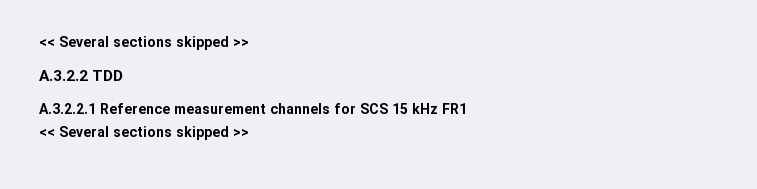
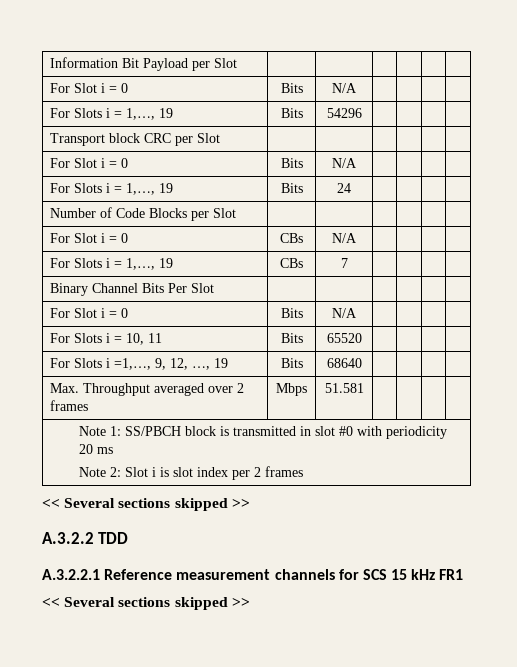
(39, 43) none -> [49,57,237,71] [49,83,128,93] [280,83,303,93] [332,83,357,93] [49,108,173,120] [280,108,303,118] [326,108,362,118] [49,133,220,146] [49,158,128,168] [280,158,303,168] [332,158,357,168] [49,183,173,195] [280,183,303,193] [337,183,351,193] [49,207,236,221] [49,233,128,243] [280,233,303,243] [332,233,357,243] [49,258,173,270] [280,258,303,268] [340,258,348,268] [49,283,214,296] [49,308,128,318] [280,308,303,318] [332,308,357,318] [49,333,162,345] [280,333,303,343] [326,333,362,343] [49,358,228,370] [280,358,303,368] [326,358,362,368] [49,383,244,396] [49,400,88,411] [276,383,307,396] [324,383,364,393] [78,426,447,439] [78,444,113,454] [78,466,303,480] Information Bit Payload per Slot | | | | | | // For Slot i = 0 | Bits | N/A | | | | // For Slots i = 1,…, 19 | Bits | 54296 | | | | // Transport block CRC per Slot | | | | | | // For Slot i = 0 | Bits | N/A | | | | // For Slots i = 1,…, 19 | Bits | 24 | | | | // Number of Code Blocks per Slot | | | | | | // For Slot i = 0 | CBs | N/A | | | | // For Slots i = 1,…, 19 | CBs | 7 | | | | // Binary Channel Bits Per Slot | | | | | | // For Slot i = 0 | Bits | N/A | | | | // For Slots i = 10, 11 | Bits | 65520 | | | | // For Slots i =1,…, 9, 12, …, 19 | Bits | 68640 | | | | // Max. Throughput averaged over 2 frames | Mbps | 51.581 | | | | // Note 1: SS/PBCH block is transmitted in slot #0 with periodicity 20 ms // Note 2: Slot i is slot index per 2 frames //

